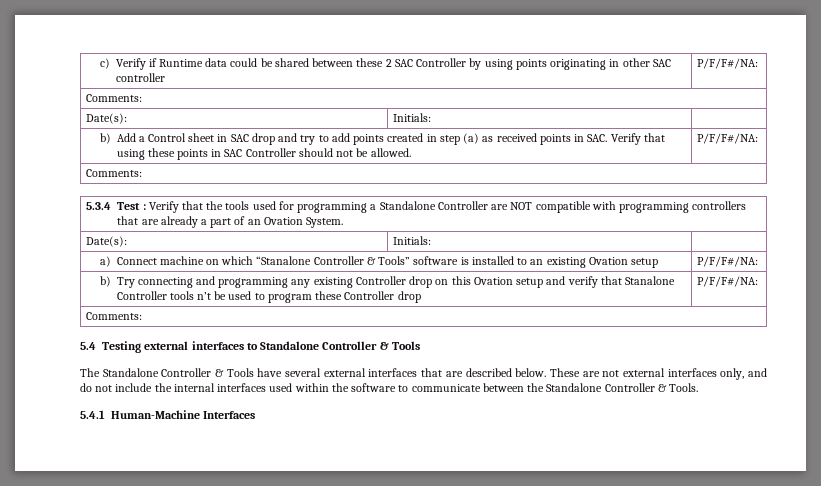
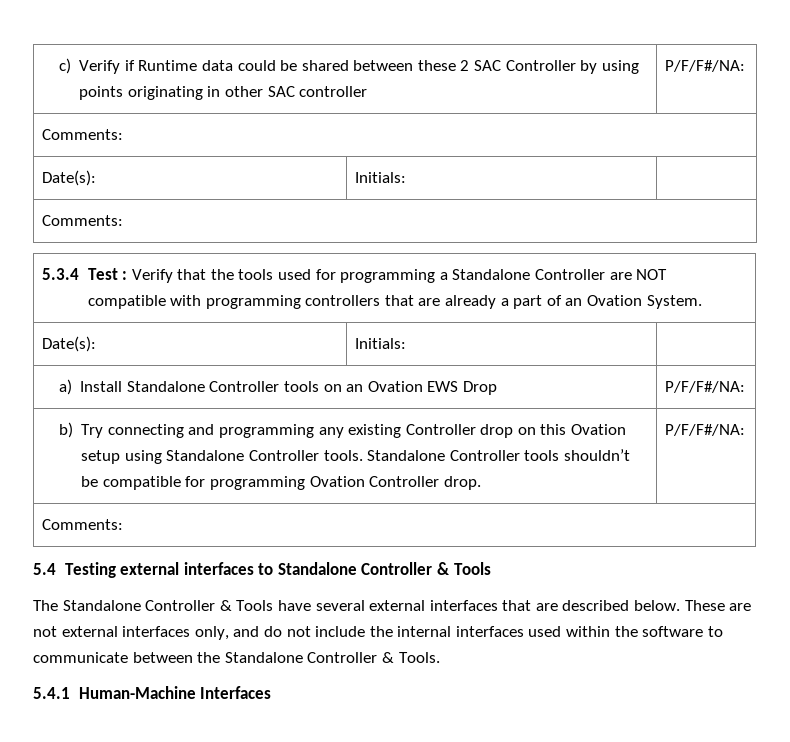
[99,133,665,145] [116,148,411,160] [697,133,759,144] // b) Add a Control sheet in SAC drop and try to add points created in step (a) as received points in SAC. Verify that using these points in SAC Controller should not be allowed. | P/F/F#/NA: -> (407, 177) none
[116,256,659,268] Connect machine on which “Stanalone Controller & Tools” software is installed to an existing Ovation setup -> [80,381,497,395] Install Standalone Controller tools on an Ovation EWS Drop
[546,276,676,288] [116,291,421,303] and verify that Stanalone Controller tools n’t be used to program these Controller drop -> [124,449,630,464] [81,476,481,490] using Standalone Controller tools. Standalone Controller tools shouldn’t be compatible for programming Ovation Controller drop.

